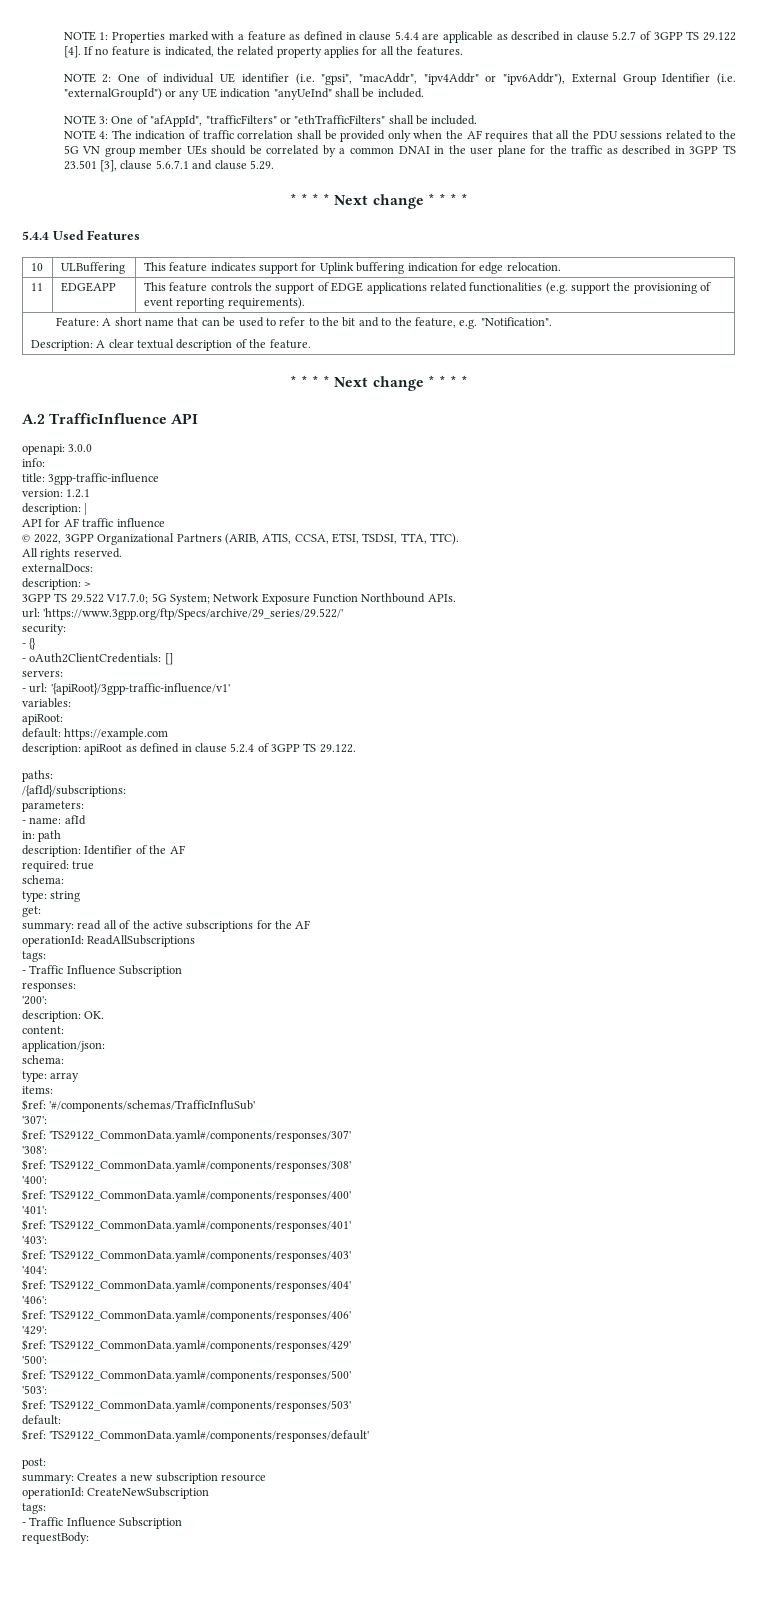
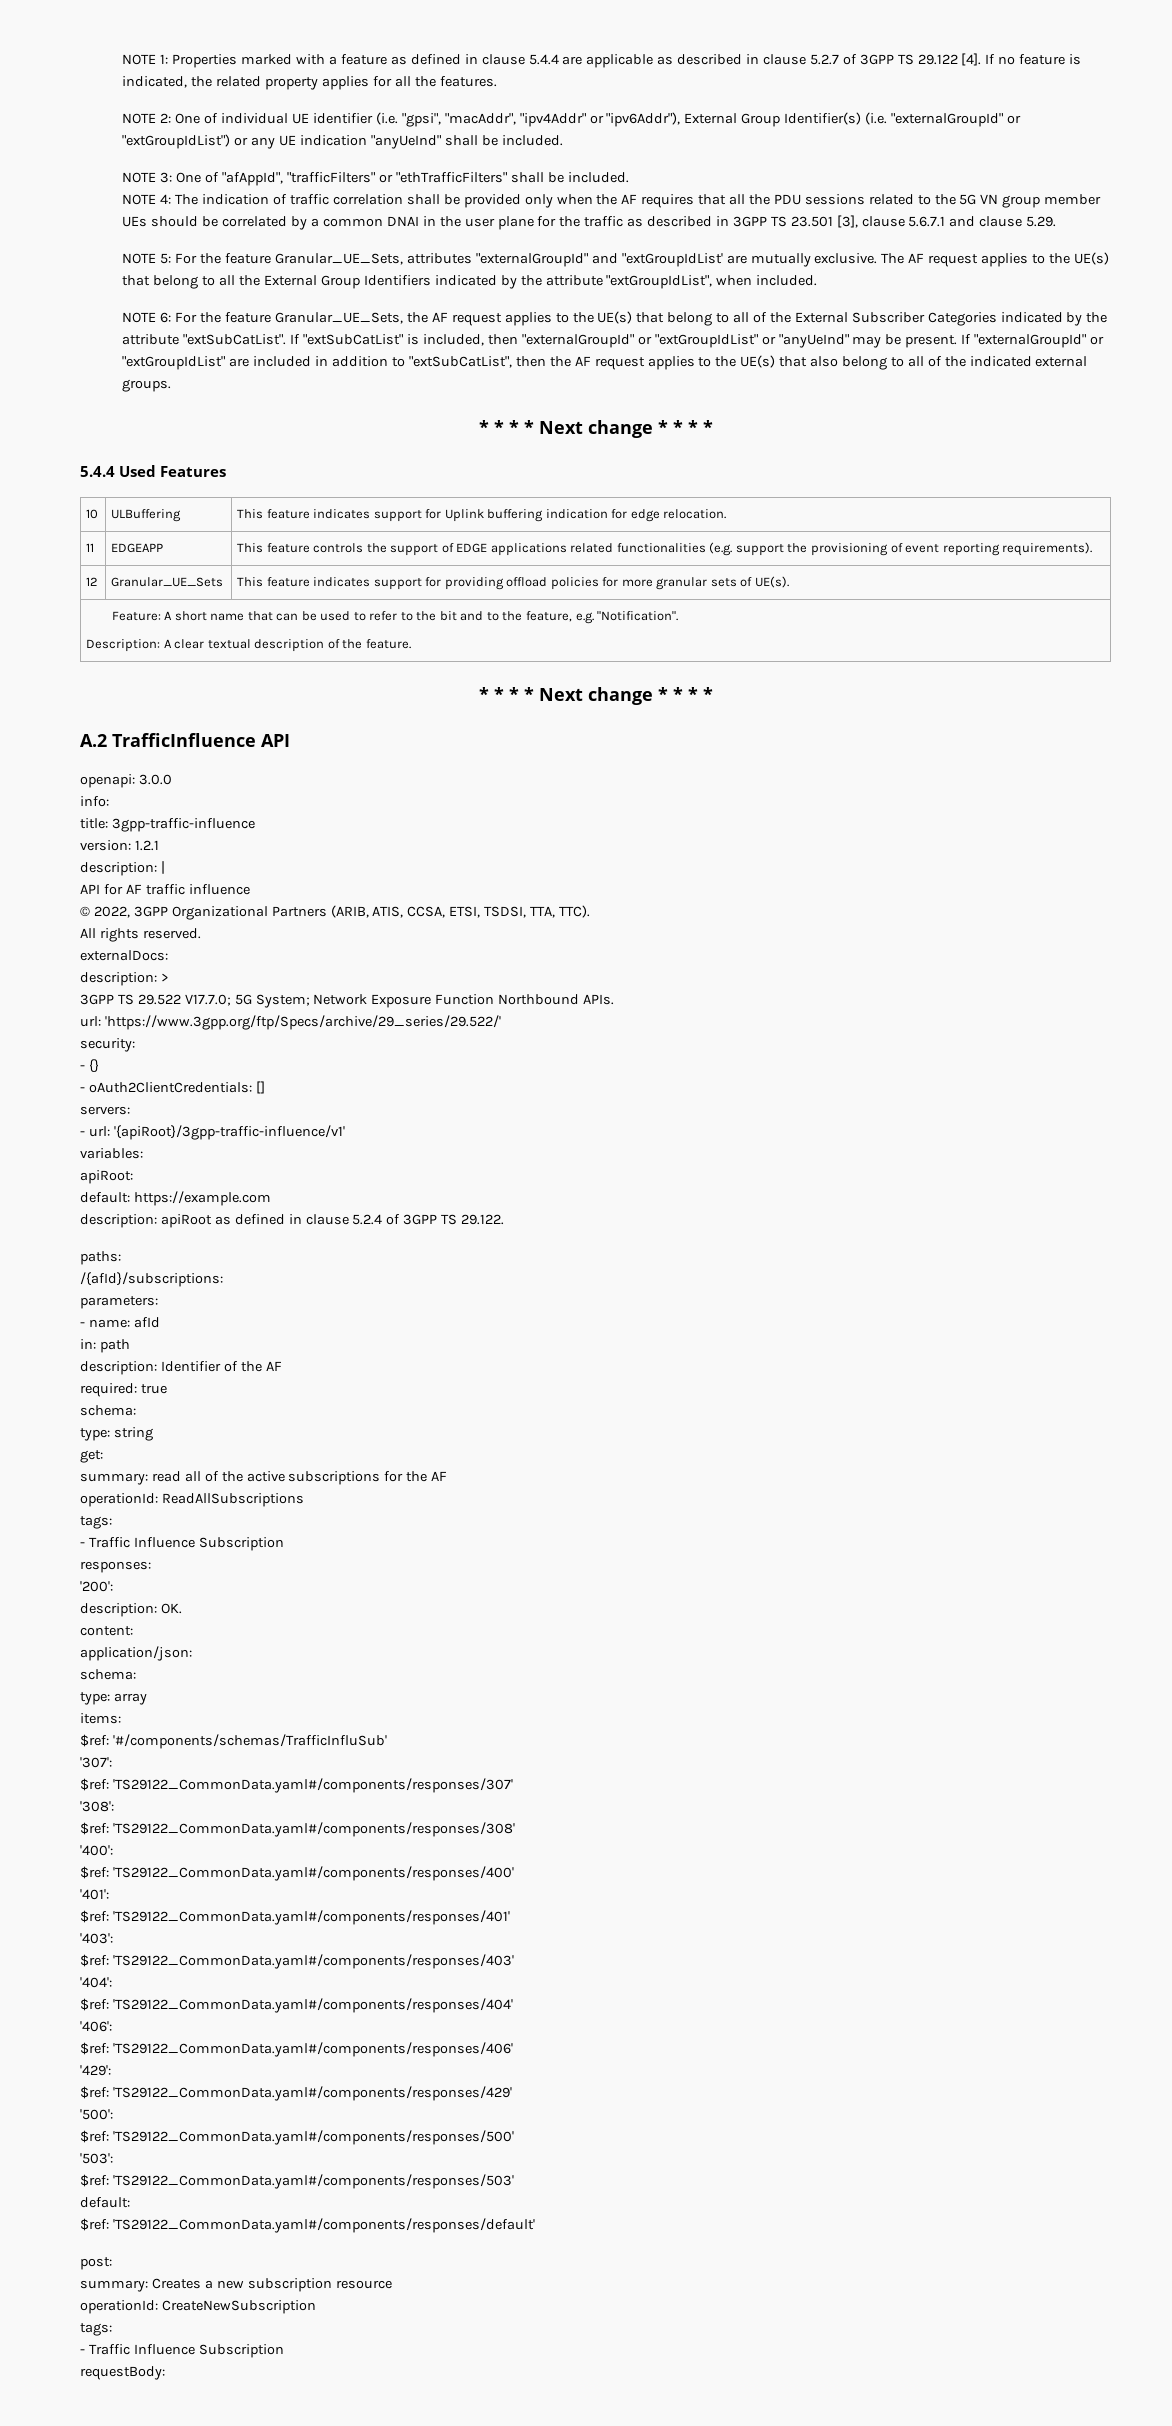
[662,73,736,85] [63,88,162,100] Identifier (i.e. "externalGroupId") -> [784,112,1021,127] [122,134,231,149] Identifier(s) (i.e. "externalGroupId" or "extGroupIdList")
(274, 165) none -> [122,252,1109,267] [122,275,818,289] [122,311,1108,326] [122,334,1105,348] [122,355,1088,370] [122,379,172,392] // NOTE 5: For the feature Granular_UE_Sets, attributes "externalGroupId" and "extGroupIdList' are mutually exclusive. The AF request applies to the UE(s) that belong to all the External Group Identifiers indicated by the attribute "extGroupIdList", when included. // NOTE 6: For the feature Granular_UE_Sets, the AF request applies to the UE(s) that belong to all of the External Subscriber Categories indicated by the attribute "extSubCatList". If "extSubCatList" is included, then "externalGroupId" or "extGroupIdList" or "anyUeInd" may be present. If "externalGroupId" or "extGroupIdList" are included in addition to "extSubCatList", then the AF request applies to the UE(s) that also belong to all of the indicated external groups.
(305, 303) none -> [86,577,99,586] [111,577,224,587] [237,576,789,590] // 12 | Granular_UE_Sets | This feature indicates support for providing offload policies for more granular sets of UE(s).

